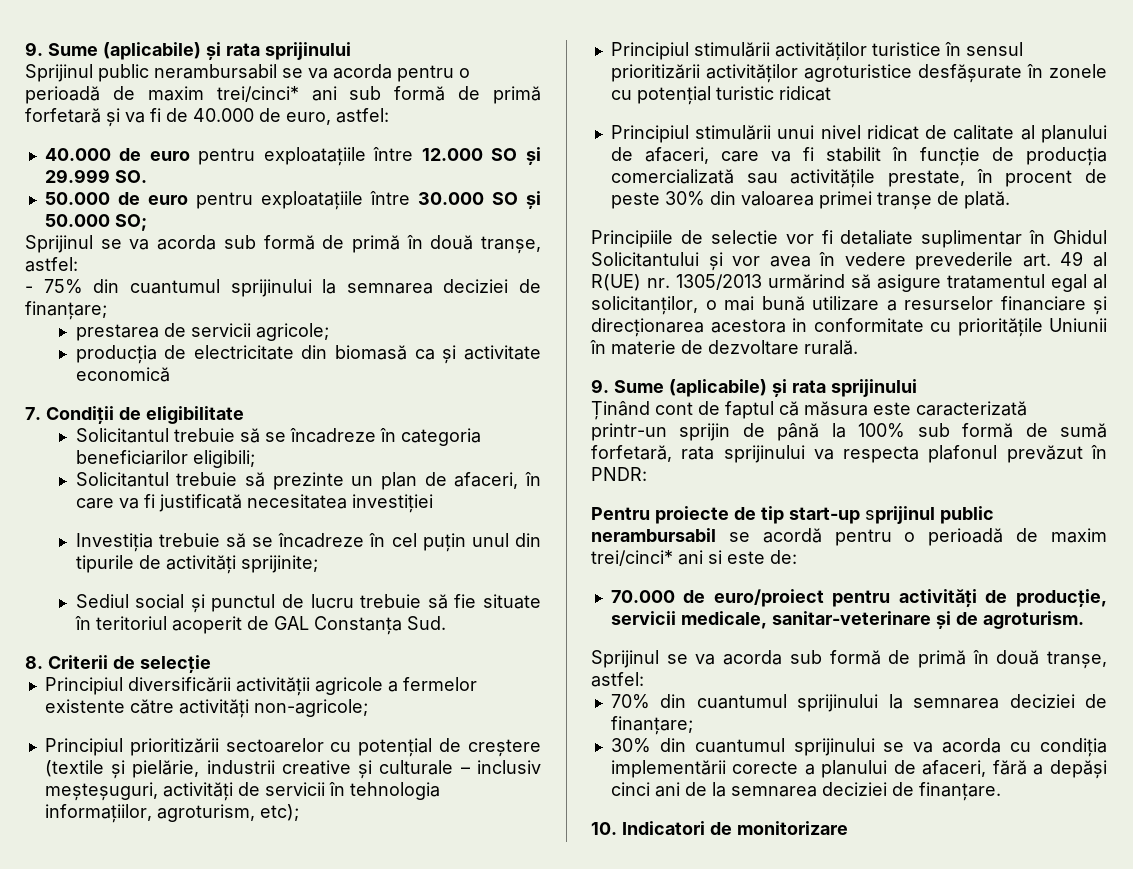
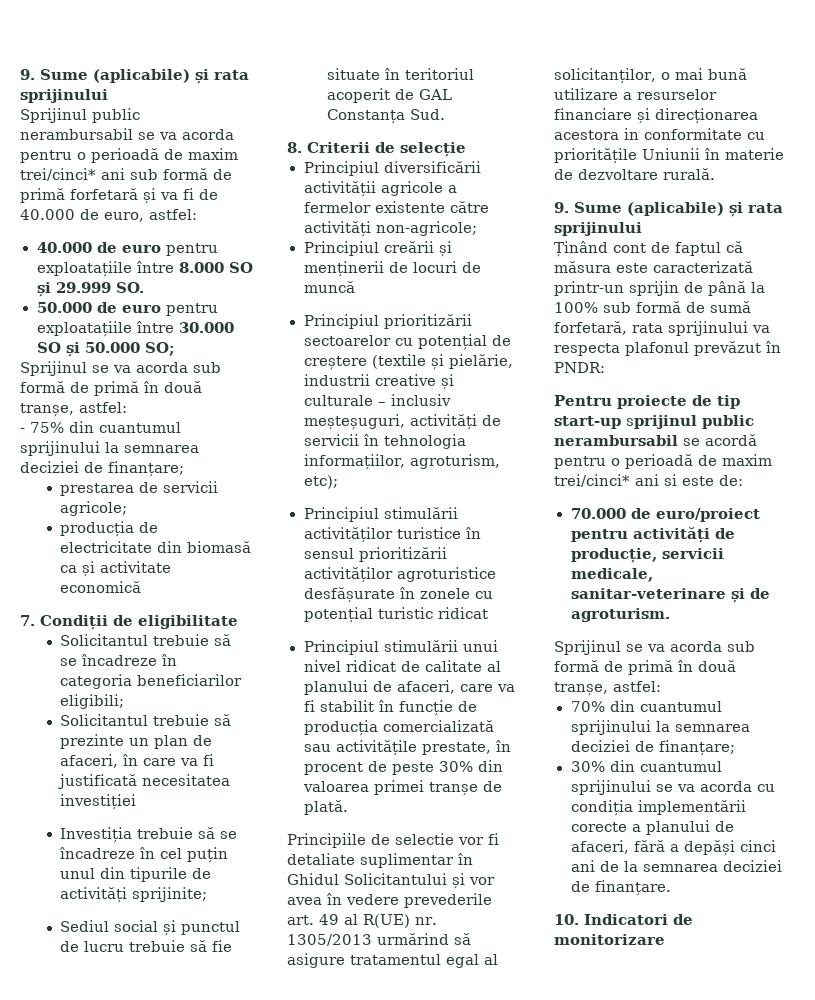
[421,148,483,161] 12.000 -> [178,262,224,273] 8.000
(368, 708) none -> [303,241,452,257] [303,261,481,277] [303,281,355,293] // Principiul creării și menținerii de locuri de muncă

